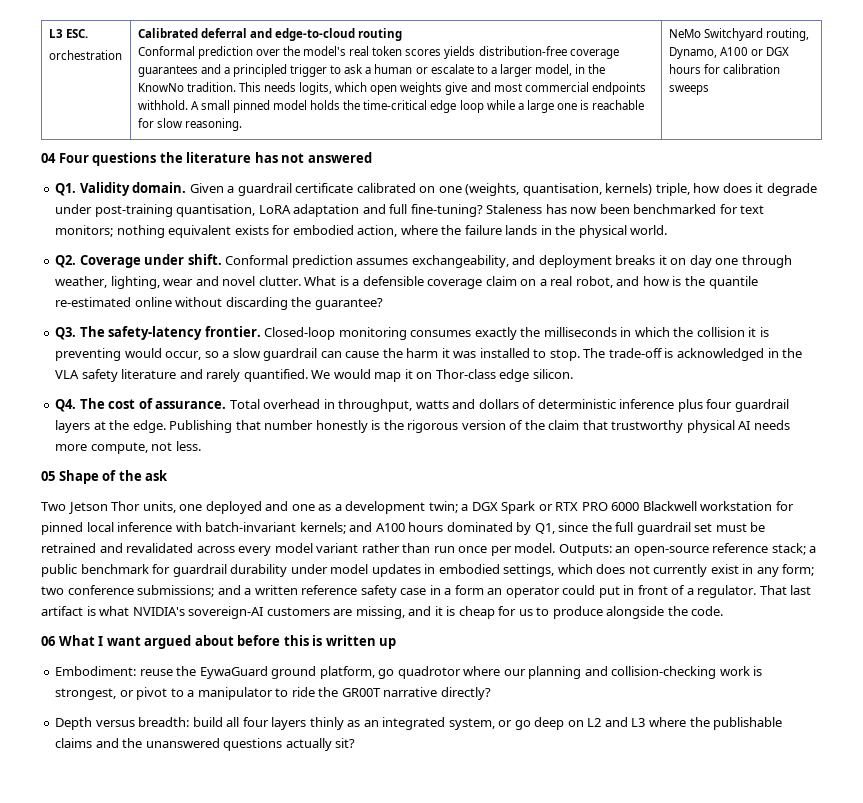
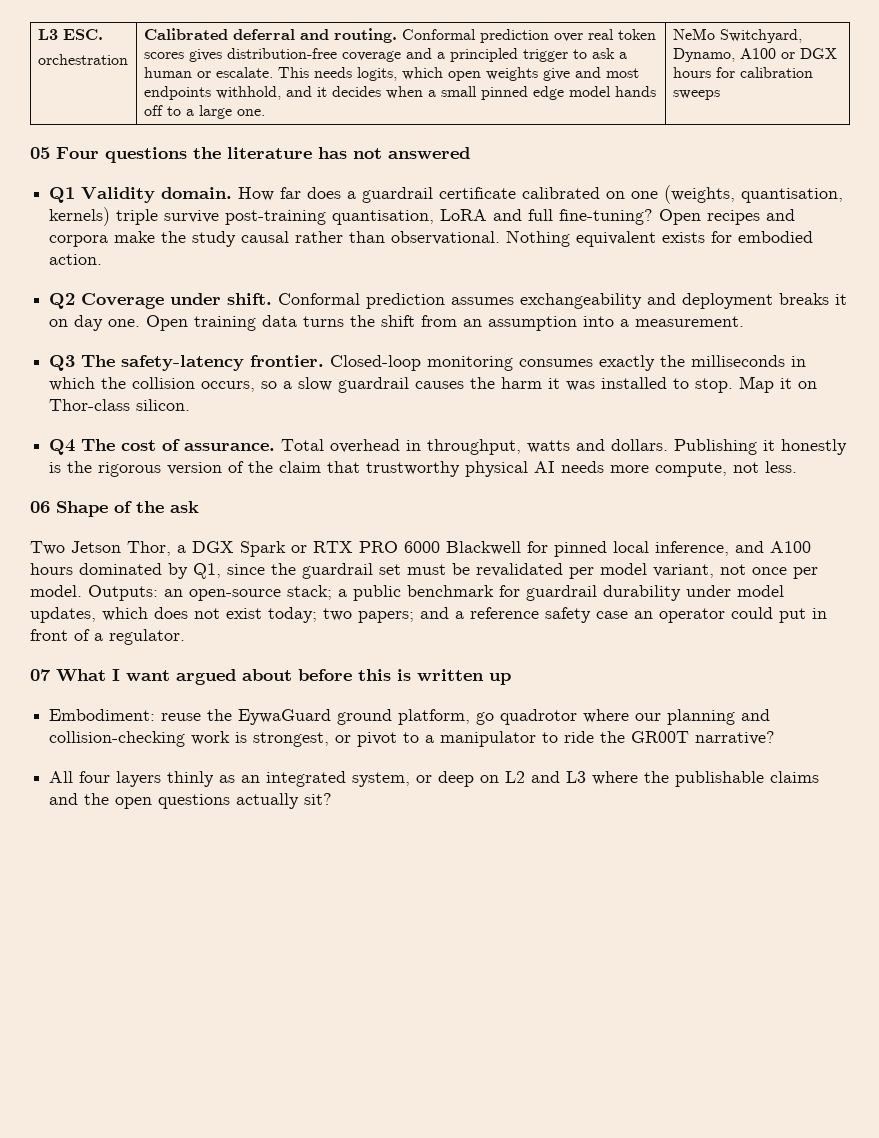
[274,28,403,41] edge-to-cloud routing // -> [333,28,397,43] routing.
[282,46,347,56] the model's -> (583, 37) none
[444,46,476,59] yields -> [188,49,222,62] gives
[137,65,198,77] guarantees -> (401, 56) none
[430,64,606,77] [137,82,236,92] escalate to a larger model, in the KnowNo tradition. -> [215,67,273,78] escalate.
[524,82,646,95] [137,100,645,113] [137,118,242,131] commercial endpoints withhold. A small pinned model holds the time-critical edge loop while a large one is reachable for slow reasoning. -> [143,86,656,100] [143,105,265,119] endpoints withhold, and it decides when a small pinned edge model hands off to a large one.
[703,28,809,41] Switchyard routing, -> [719,29,802,43] Switchyard,
[41,153,56,163] 04 -> [30,147,50,159] 05
[55,183,77,196] Q1. -> [49,187,76,203] Q1
[189,183,224,193] Given -> [238,187,342,201] How far does
[655,183,817,196] [55,204,93,214] triple, how does it degrade under -> [116,209,220,225] triple survive
[293,204,360,217] adaptation -> (488, 215) none
[486,204,765,214] [55,225,668,238] [55,255,77,268] Staleness has now been benchmarked for text monitors; nothing equivalent exists for embodied action, where the failure lands in the physical world. // Q2. -> [659,209,796,225] [49,230,814,247] [49,254,103,265] [49,293,76,309] Open recipes and corpora make the study causal rather than observational. Nothing equivalent exists for embodied action. // Q2
[411,255,509,268] exchangeability, -> [520,293,643,309] exchangeability
[715,255,792,268] [55,276,758,289] [55,297,383,310] [55,327,77,340] one through weather, lighting, wear and novel clutter. What is a defensible coverage claim on a real robot, and how is the quantile re-estimated online without discarding the guarantee? // Q3. -> [108,315,745,331] [49,355,76,371] one. Open training data turns the shift from an assumption into a measurement. // Q3
[748,327,769,337] [55,348,202,361] it is preventing would occur, -> [201,381,256,392] occurs,
[320,351,380,358] can cause -> [415,381,465,389] causes
[583,348,803,361] [55,369,402,382] The trade-off is acknowledged in the VLA safety literature and rarely quantified. We would map -> [739,376,775,393] Map
[499,369,530,382] edge -> (131, 405) none
[55,399,77,412] Q4. -> [49,439,76,455] Q4
[478,399,789,412] [55,420,314,433] dollars of deterministic inference plus four guardrail layers at the edge. Publishing that number -> [611,439,776,455] dollars. Publishing it
[41,471,55,481] 05 -> [30,501,50,513] 06
[111,501,458,514] Thor units, one deployed and one as a development twin; -> [127,541,171,556] Thor,
[700,501,773,511] workstation -> (521, 548) none
[117,522,346,534] inference with batch-invariant kernels; -> [655,541,729,556] inference,
[615,522,634,532] full -> (296, 569) none
[41,543,455,556] retrained and revalidated across every model variant rather than run -> [476,563,746,579] revalidated per model variant, not
[712,543,769,553] reference -> (281, 595) none
[371,564,815,577] [41,585,298,597] updates in embodied settings, which does not currently exist in any form; two conference submissions; and a written -> [30,607,464,623] updates, which does not exist today; two papers; and a
[429,585,484,595] in a form -> (628, 615) none
[759,585,812,595] [41,606,724,619] [41,636,55,646] That last artifact is what NVIDIA's sovereign-AI customers are missing, and it is cheap for us to produce alongside the code. // 06 -> [30,669,51,681] // 07
[383,687,491,700] [55,717,240,730] narrative directly? // Depth versus breadth: build all -> [695,731,776,745] [49,771,74,783] narrative? // All
[514,720,531,730] go -> (433, 779) none
[145,738,220,748] unanswered -> [115,797,153,809] open

